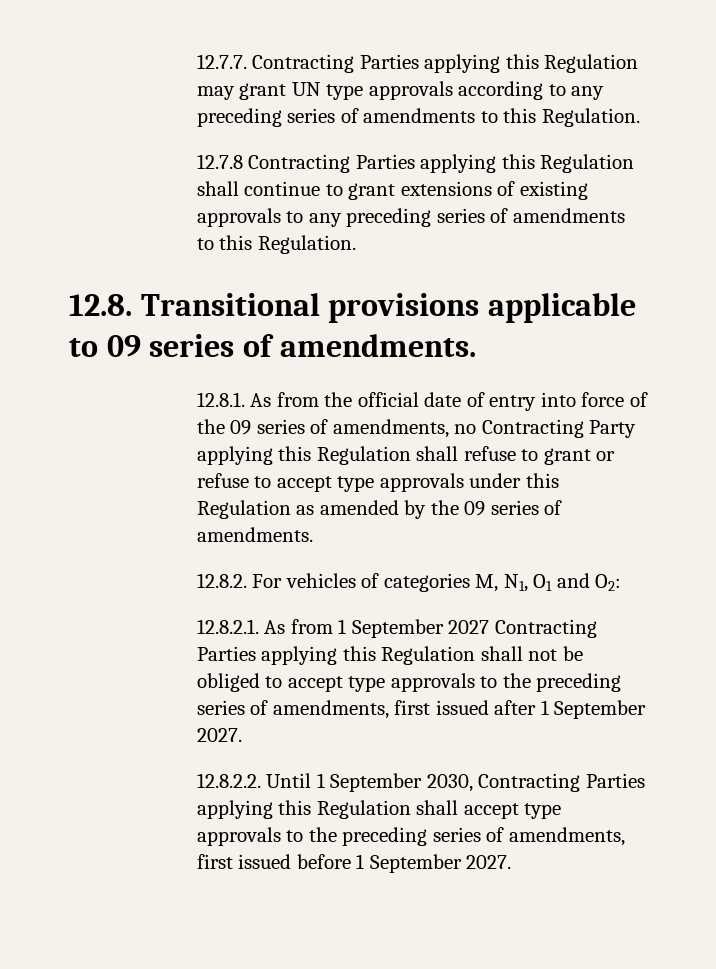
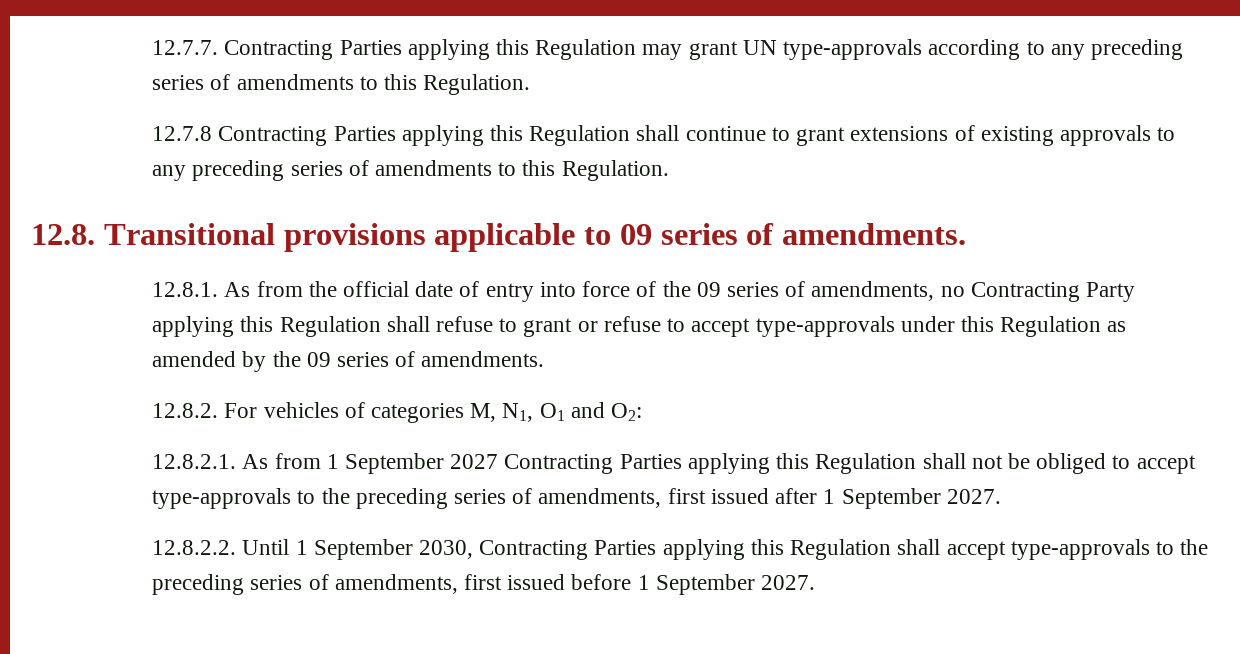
[326,81,453,100] type approvals -> [783,39,923,60] type-approvals
[337,473,464,492] type approvals -> [755,316,895,337] type-approvals
[348,673,475,692] type approvals -> [152,488,292,509] type-approvals
[524,803,562,819] [196,827,281,846] type approvals -> [1010,539,1150,560] type-approvals

